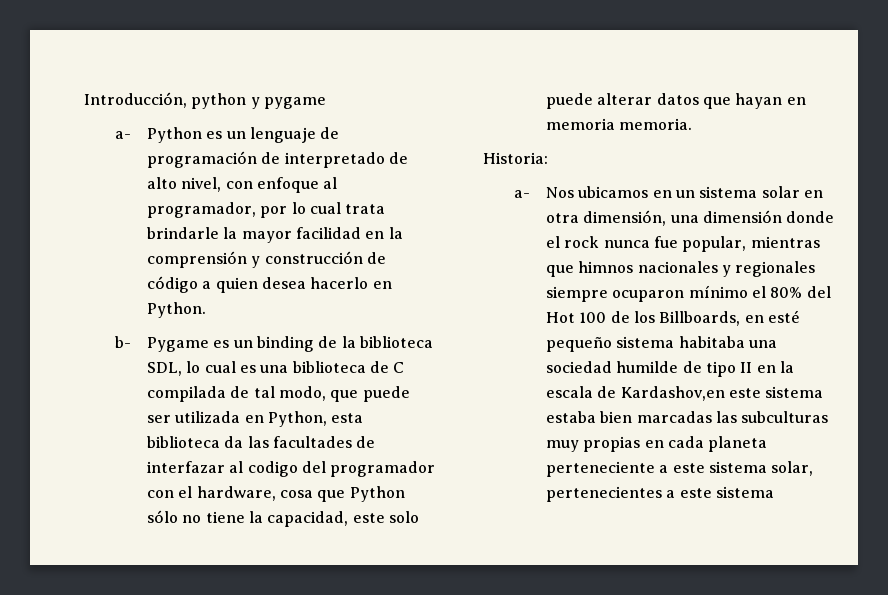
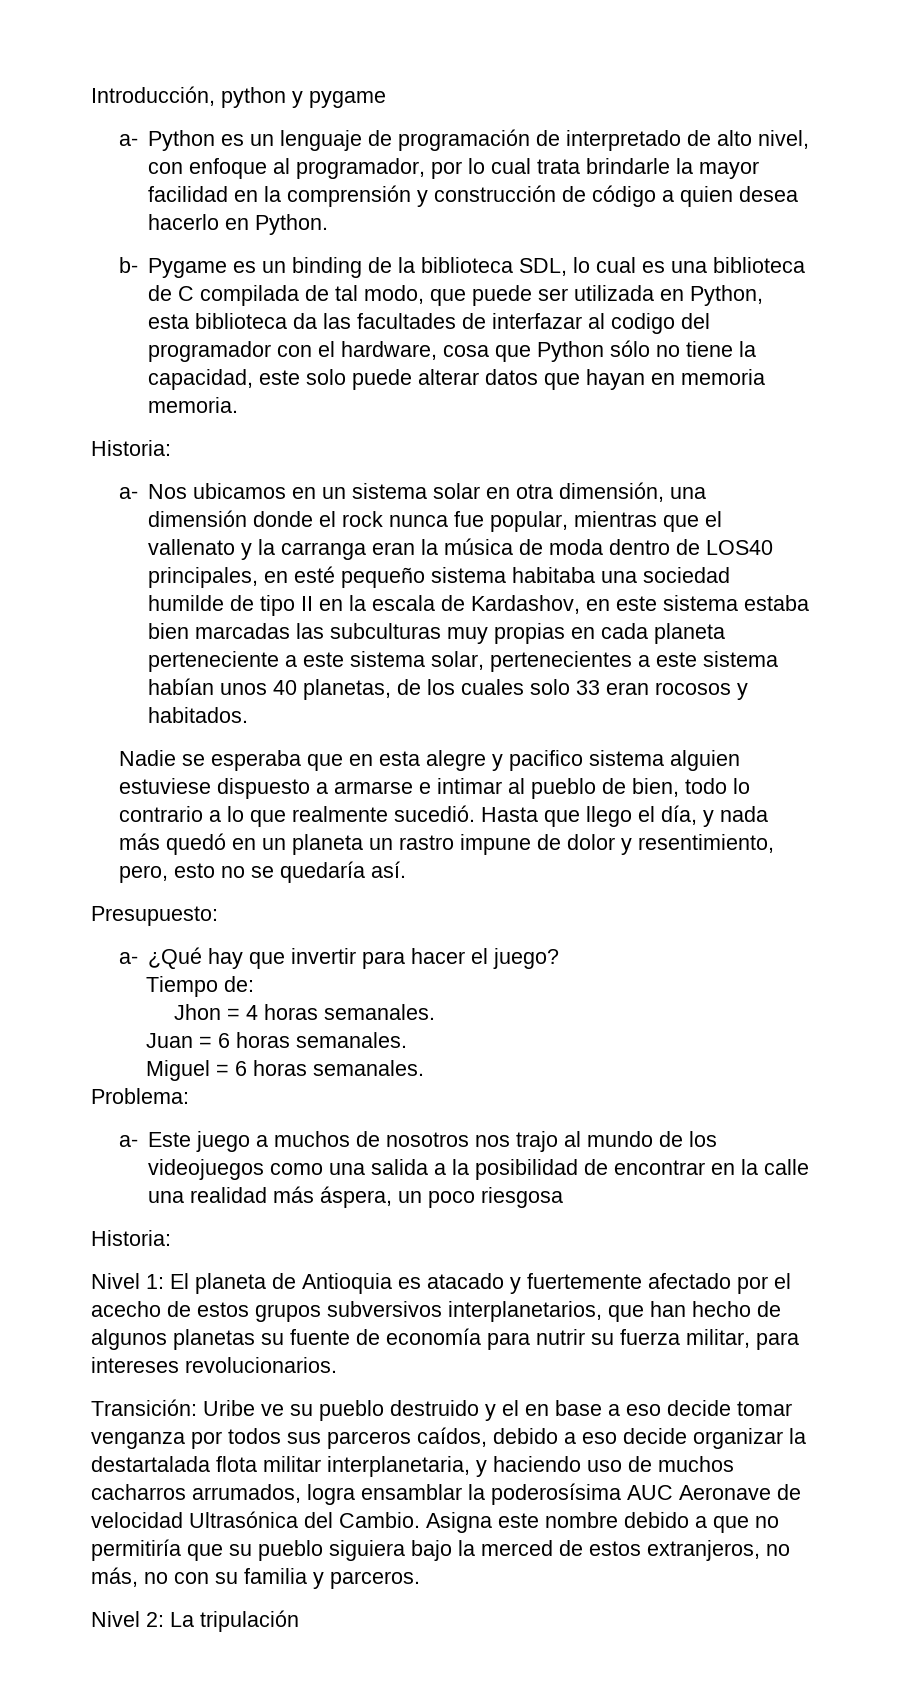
[578,261,816,277] [545,285,831,302] [545,311,741,326] himnos nacionales y regionales siempre ocuparon mínimo el 80% del Hot 100 de los Billboards, -> [705,511,723,527] [148,538,774,560] [148,567,259,588] el vallenato y la carranga eran la música de moda dentro de LOS40 principales,
[620,386,725,401] Kardashov,en -> [471,595,611,614] Kardashov, en
(774, 492) none -> [148,678,749,700] [148,707,249,723] [118,750,740,771] [118,778,750,799] [118,805,768,827] [118,833,774,855] [118,861,406,883] [91,906,218,926] [118,947,560,969] [146,976,255,997] [173,1004,435,1020] [146,1032,408,1048] [146,1060,425,1081] [91,1088,189,1104] [118,1131,718,1152] [148,1159,810,1180] [148,1186,564,1208] [91,1230,171,1246] [91,1273,791,1294] [91,1301,781,1322] [91,1328,799,1350] [91,1357,337,1373] [91,1399,792,1421] [91,1427,806,1449] [91,1456,734,1477] [91,1483,801,1505] [91,1511,779,1533] [91,1539,790,1561] [91,1567,420,1589] [91,1610,299,1632] habían unos 40 planetas, de los cuales solo 33 eran rocosos y habitados. // Nadie se esperaba que en esta alegre y pacifico sistema alguien estuviese dispuesto a armarse e intimar al pueblo de bien, todo lo contrario a lo que realmente sucedió. Hasta que llego el día, y nada más quedó en un planeta un rastro impune de dolor y resentimiento, pero, esto no se quedaría así. // Presupuesto: // a- ¿Qué hay que invertir para hacer el juego? // Tiempo de: // Jhon = 4 horas semanales. // Juan = 6 horas semanales. // Miguel = 6 horas semanales. // Problema: // a- Este juego a muchos de nosotros nos trajo al mundo de los videojuegos como una salida a la posibilidad de encontrar en la calle una realidad más áspera, un poco riesgosa // Historia: // Nivel 1: El planeta de Antioquia es atacado y fuertemente afectado por el acecho de estos grupos subversivos interplanetarios, que han hecho de algunos planetas su fuente de economía para nutrir su fuerza militar, para intereses revolucionarios. // Transición: Uribe ve su pueblo destruido y el en base a eso decide tomar venganza por todos sus parceros caídos, debido a eso decide organizar la destartalada flota militar interplanetaria, y haciendo uso de muchos cacharros arrumados, logra ensamblar la poderosísima AUC Aeronave de velocidad Ultrasónica del Cambio. Asigna este nombre debido a que no permitiría que su pueblo siguiera bajo la merced de estos extranjeros, no más, no con su familia y parceros. // Nivel 2: La tripulación

